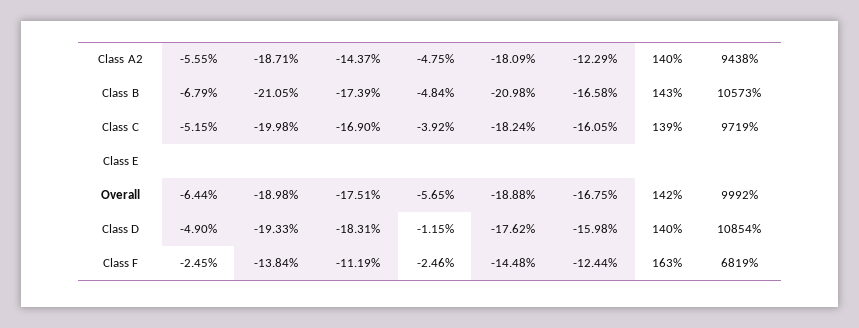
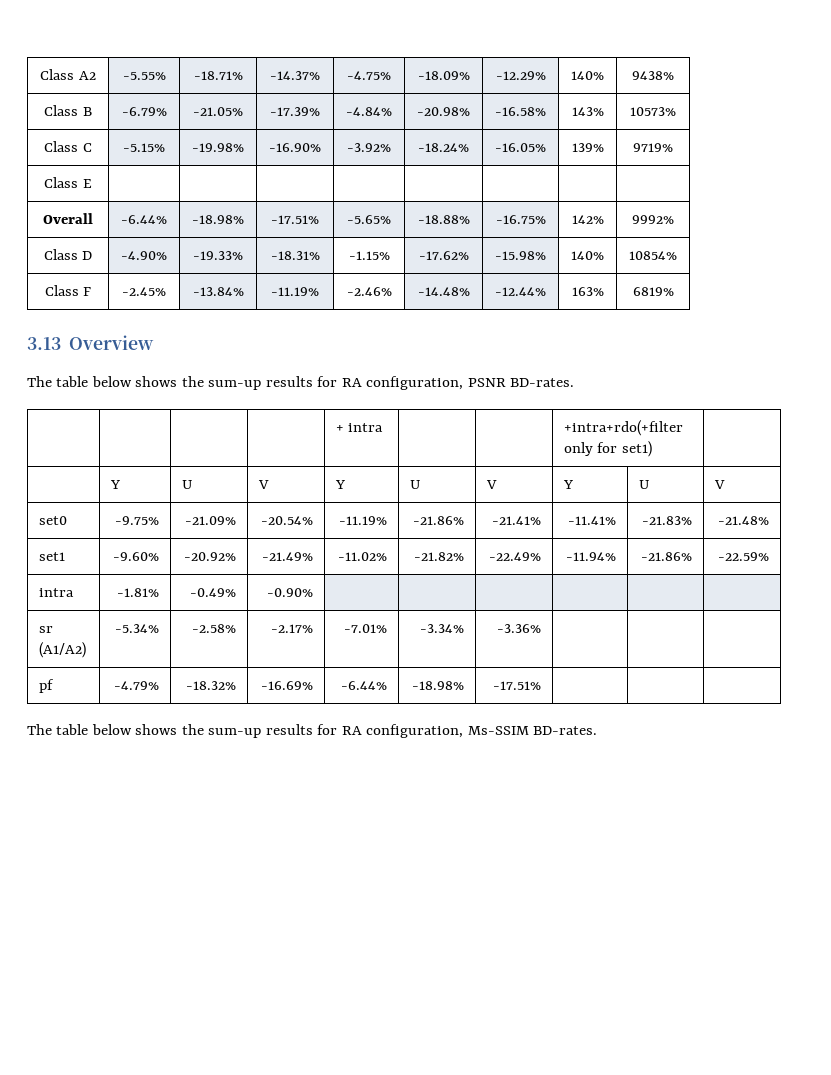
(758, 262) none -> [27,335,155,350] [27,376,575,390] [336,423,384,432] [564,420,684,436] [564,441,652,457] [110,480,121,489] [182,480,193,489] [258,480,270,489] [335,480,346,489] [410,480,421,489] [486,480,498,489] [563,480,574,489] [639,480,650,489] [714,480,726,489] [39,516,68,525] [114,516,159,525] [184,516,236,525] [260,516,313,525] [338,516,387,525] [412,516,464,525] [491,516,541,525] [567,516,616,525] [641,516,692,525] [717,516,769,525] [39,552,66,561] [112,552,159,561] [183,552,236,561] [261,552,313,561] [337,552,387,561] [413,552,464,561] [488,552,541,561] [565,552,616,561] [640,552,692,561] [717,552,769,561] [39,588,75,597] [116,588,159,597] [189,588,236,597] [266,588,313,597] [39,626,54,633] [39,642,87,658] [114,624,159,633] [191,624,236,633] [270,624,313,633] [343,624,387,633] [419,624,464,633] [496,624,541,633] [39,679,55,693] [113,681,159,690] [185,681,236,690] [260,681,313,690] [340,681,387,690] [411,681,464,690] [492,681,541,690] [27,724,598,738] // 3.13 Overview // The table below shows the sum-up results for RA configuration, PSNR BD-rates. // | | | | + intra | | | +intra+rdo(+filter only for set1) | // | Y | U | V | Y | U | V | Y | U | V // set0 | -9.75% | -21.09% | -20.54% | -11.19% | -21.86% | -21.41% | -11.41% | -21.83% | -21.48% // set1 | -9.60% | -20.92% | -21.49% | -11.02% | -21.82% | -22.49% | -11.94% | -21.86% | -22.59% // intra | -1.81% | -0.49% | -0.90% | | | | | | // sr (A1/A2) | -5.34% | -2.58% | -2.17% | -7.01% | -3.34% | -3.36% | | | // pf | -4.79% | -18.32% | -16.69% | -6.44% | -18.98% | -17.51% | | | // The table below shows the sum-up results for RA configuration, Ms-SSIM BD-rates.

